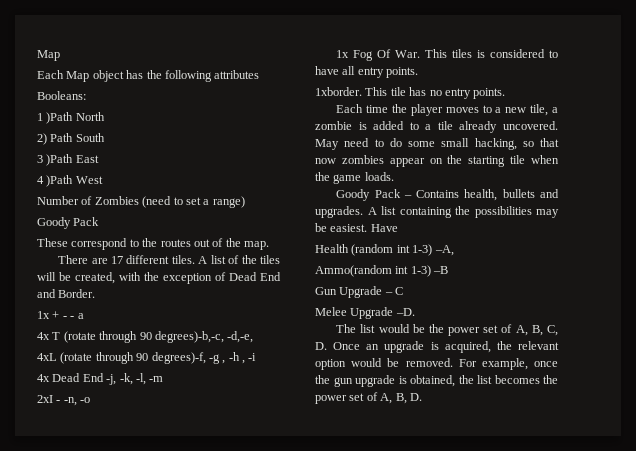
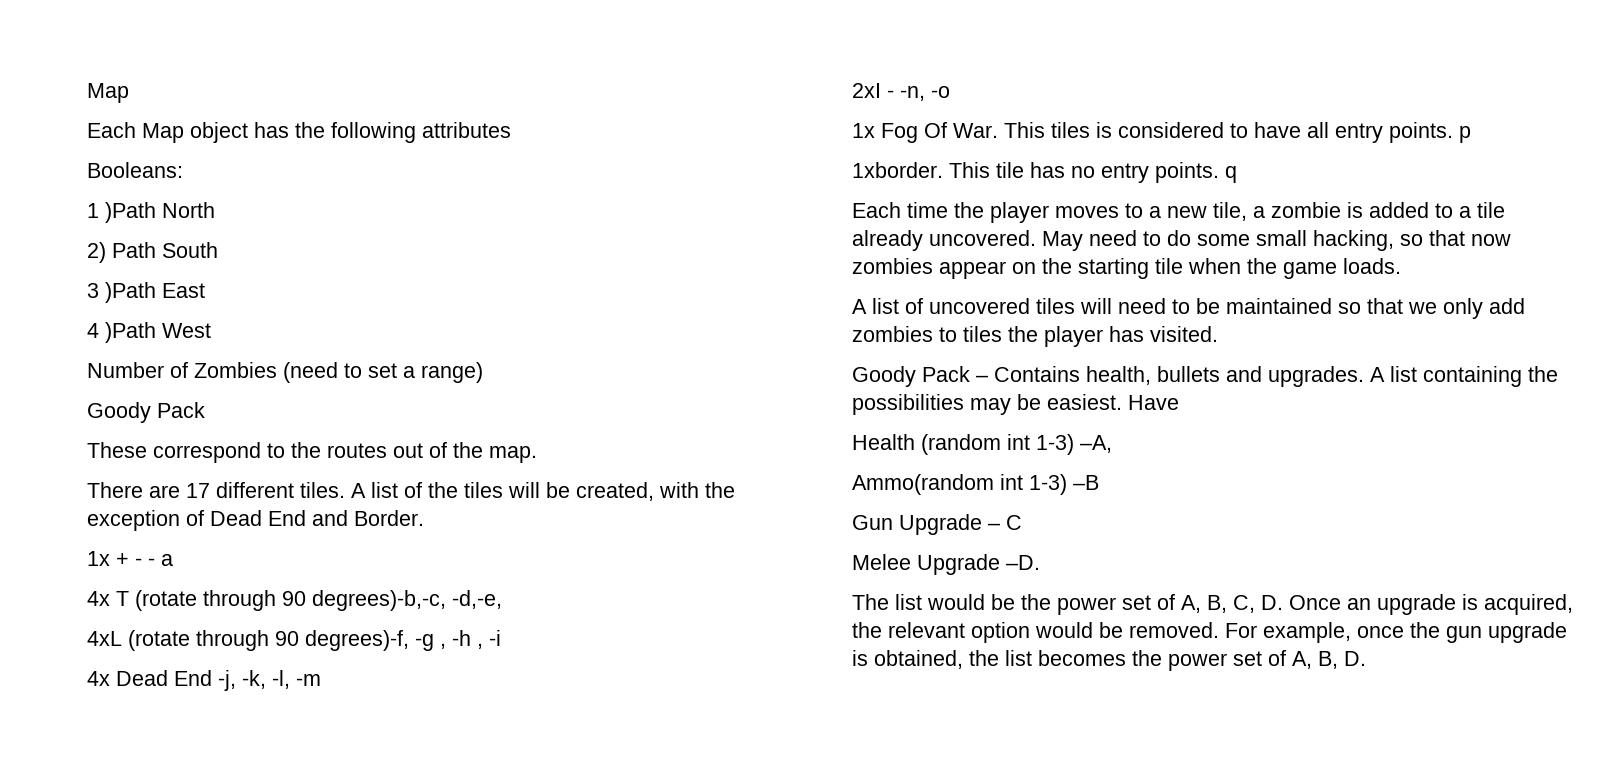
(419, 72) none -> [1459,126,1471,143] p
(506, 93) none -> [1225,166,1237,183] q
(394, 176) none -> [852,298,1525,319] [852,326,1218,347] // A list of uncovered tiles will need to be maintained so that we only add zombies to tiles the player has visited.

